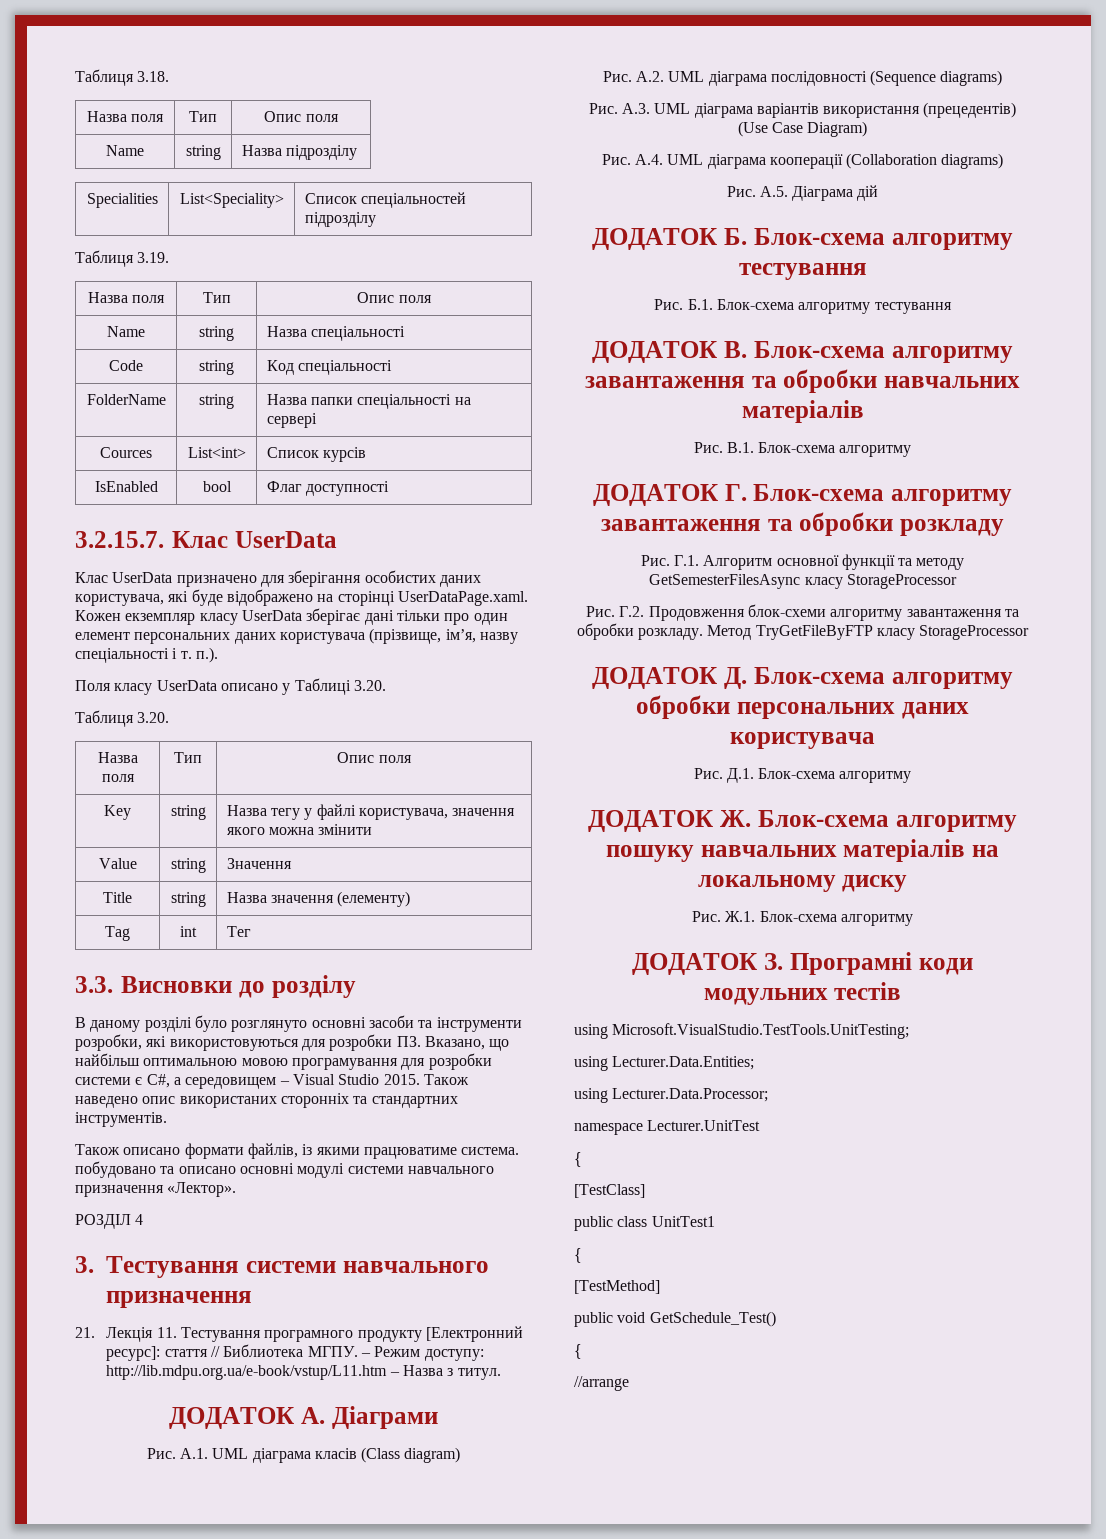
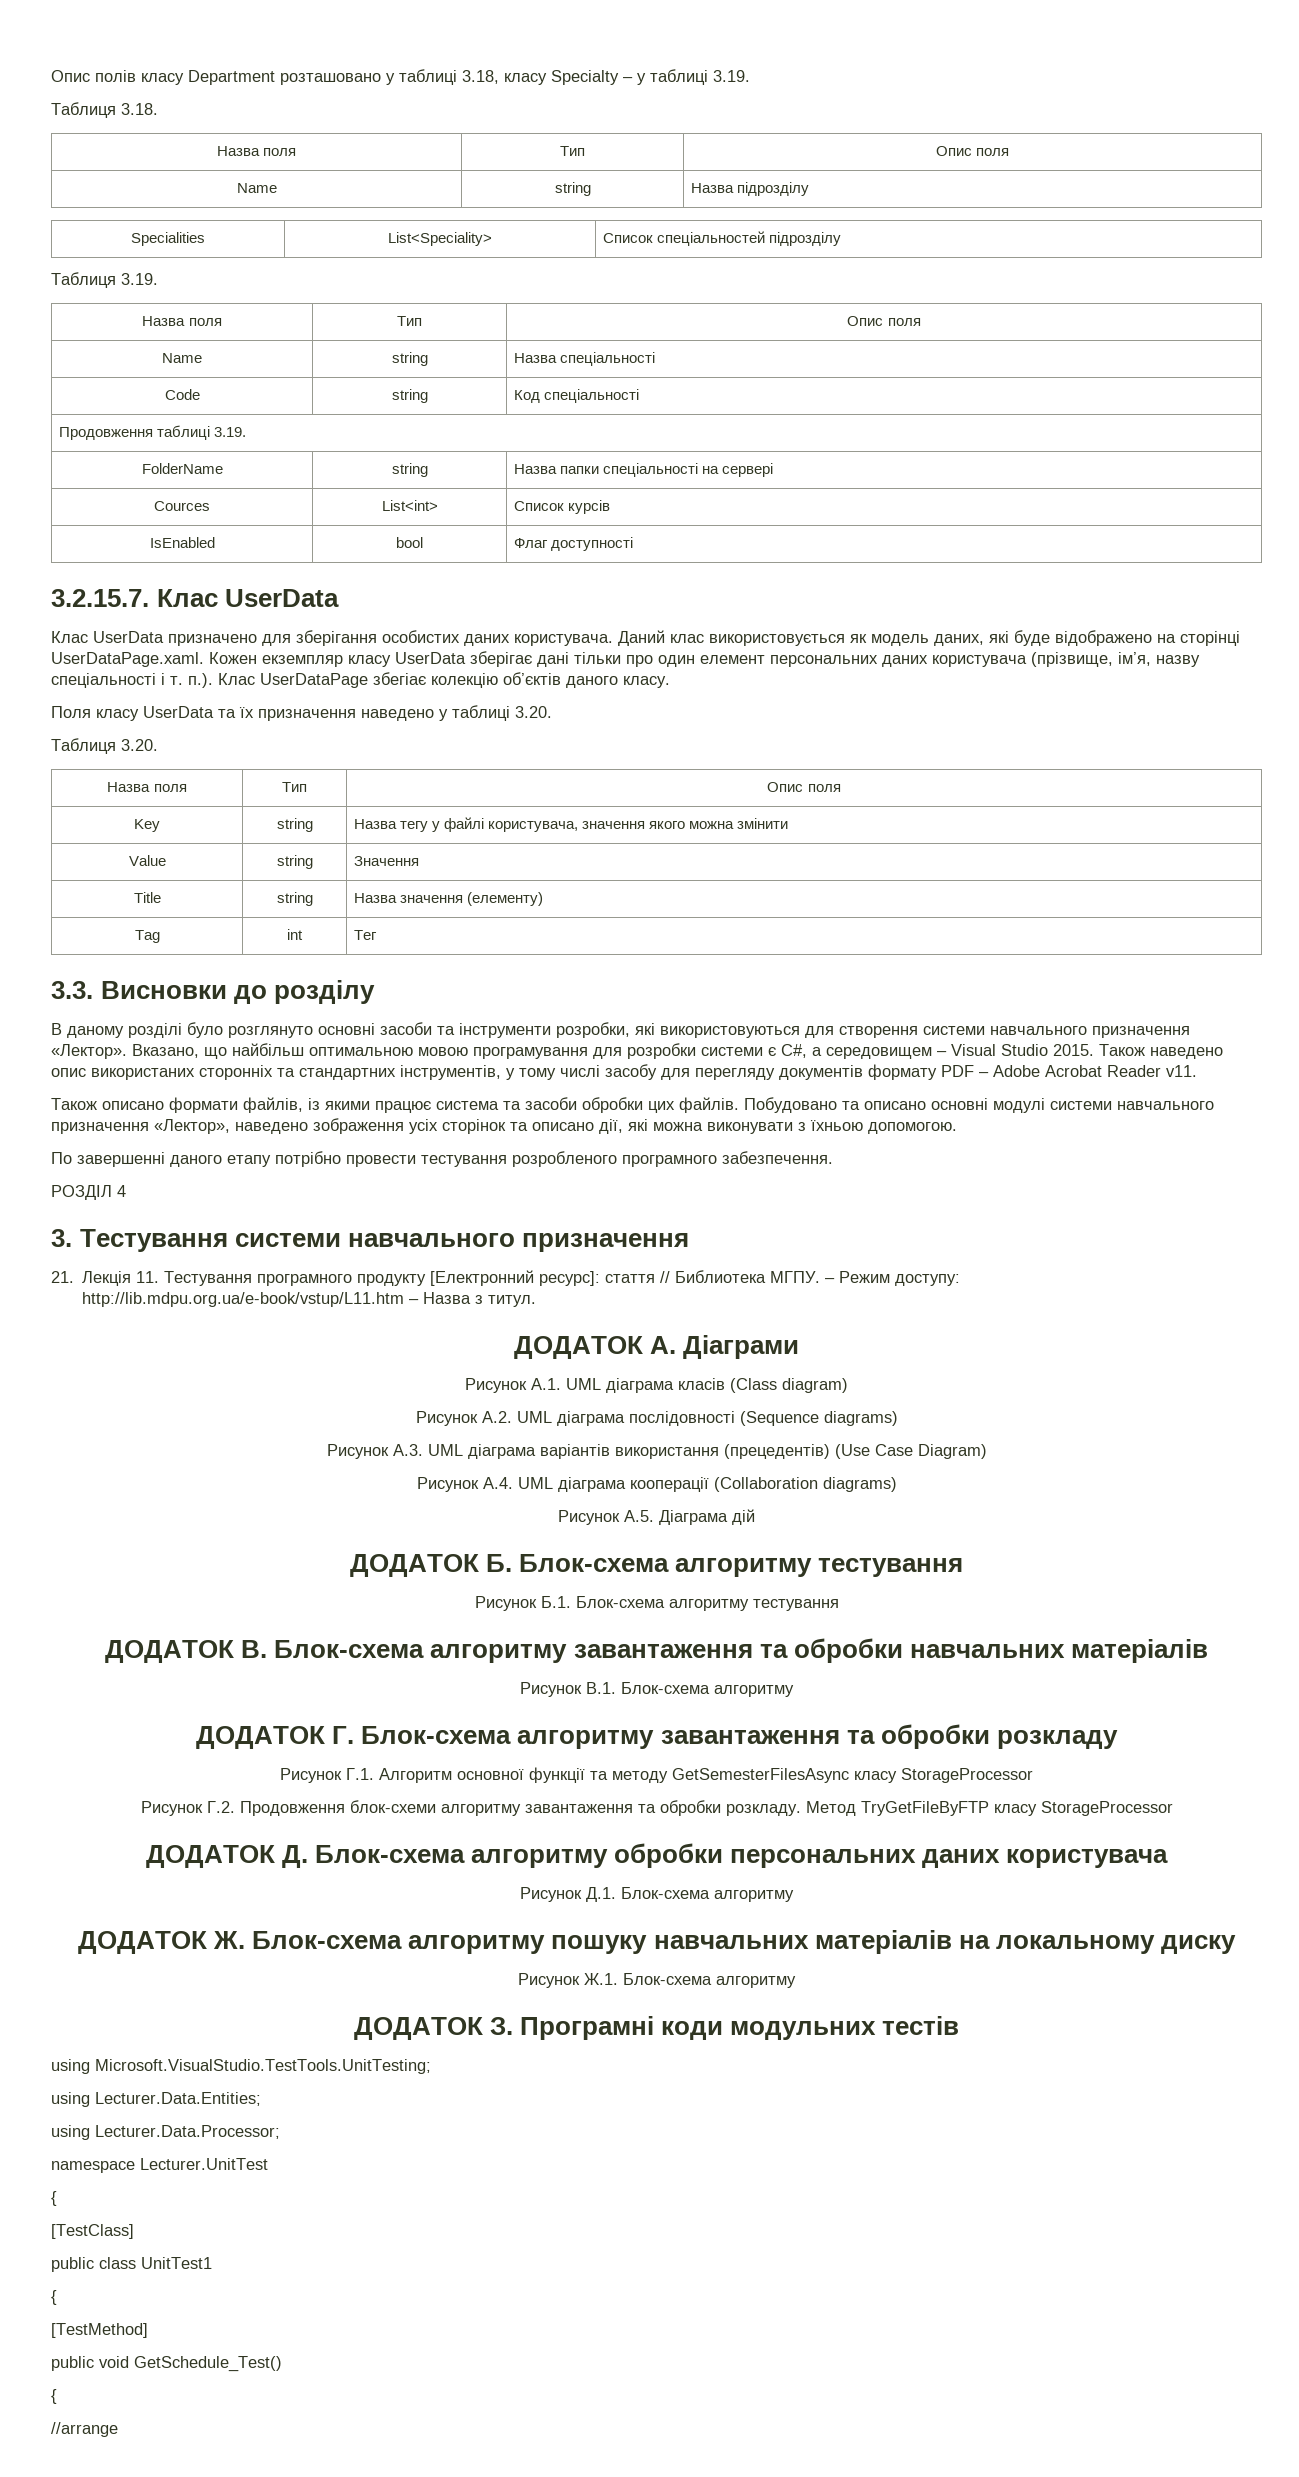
(75, 77) none -> [51,69,750,85] Опис полів класу Department розташовано у таблиці 3.18, класу Specialty – у таблиці 3.19. //
(392, 367) none -> [58,425,246,440] // Продовження таблиці 3.19.
[75,594,164,606] користувача, -> [514,630,984,646] користувача. Даний клас використовується як модель даних,
[75,678,351,695] // Поля класу UserData описано у Таблиці -> [218,672,670,688] [51,705,510,721] Клас UserDataPage збегіає колекцію об’єктів даного класу. // Поля класу UserData та їх призначення наведено у таблиці
[329,1034,421,1051] розробки ПЗ. -> [839,1026,1190,1038] [51,1044,127,1059] створення системи навчального призначення «Лектор».
[75,1112,167,1127] інструментів. -> [400,1064,1197,1080] інструментів, у тому числі засобу для перегляду документів формату PDF – Adobe Acrobat Reader v11.
[363,1147,520,1159] [75,1161,156,1178] працюватиме система. побудовано -> [375,1097,837,1113] працює система та засоби обробки цих файлів. Побудовано
[167,1182,237,1197] «Лектор». -> [154,1118,957,1134] [51,1151,833,1167] «Лектор», наведено зображення усіх сторінок та описано дії, які можна виконувати з їхньою допомогою. // По завершенні даного етапу потрібно провести тестування розробленого програмного забезпечення.
[146,1448,176,1459] Рис. -> [465,1378,527,1393] Рисунок
[602,71,632,82] Рис. -> [415,1411,478,1426] Рисунок
[588,103,618,114] Рис. -> [326,1444,389,1459] Рисунок
[601,154,631,165] Рис. -> [416,1477,479,1492] Рисунок
[726,186,756,197] Рис. -> [558,1510,620,1525] Рисунок
[654,299,684,310] Рис. -> [474,1596,537,1611] Рисунок
[693,442,723,453] Рис. -> [520,1682,582,1697] Рисунок
[640,555,670,566] Рис. -> [280,1768,342,1783] Рисунок
[586,606,616,617] Рис. -> [140,1801,203,1816] Рисунок
[693,768,723,779] Рис. -> [520,1887,582,1902] Рисунок
[692,911,722,922] Рис. -> [518,1973,580,1988] Рисунок

